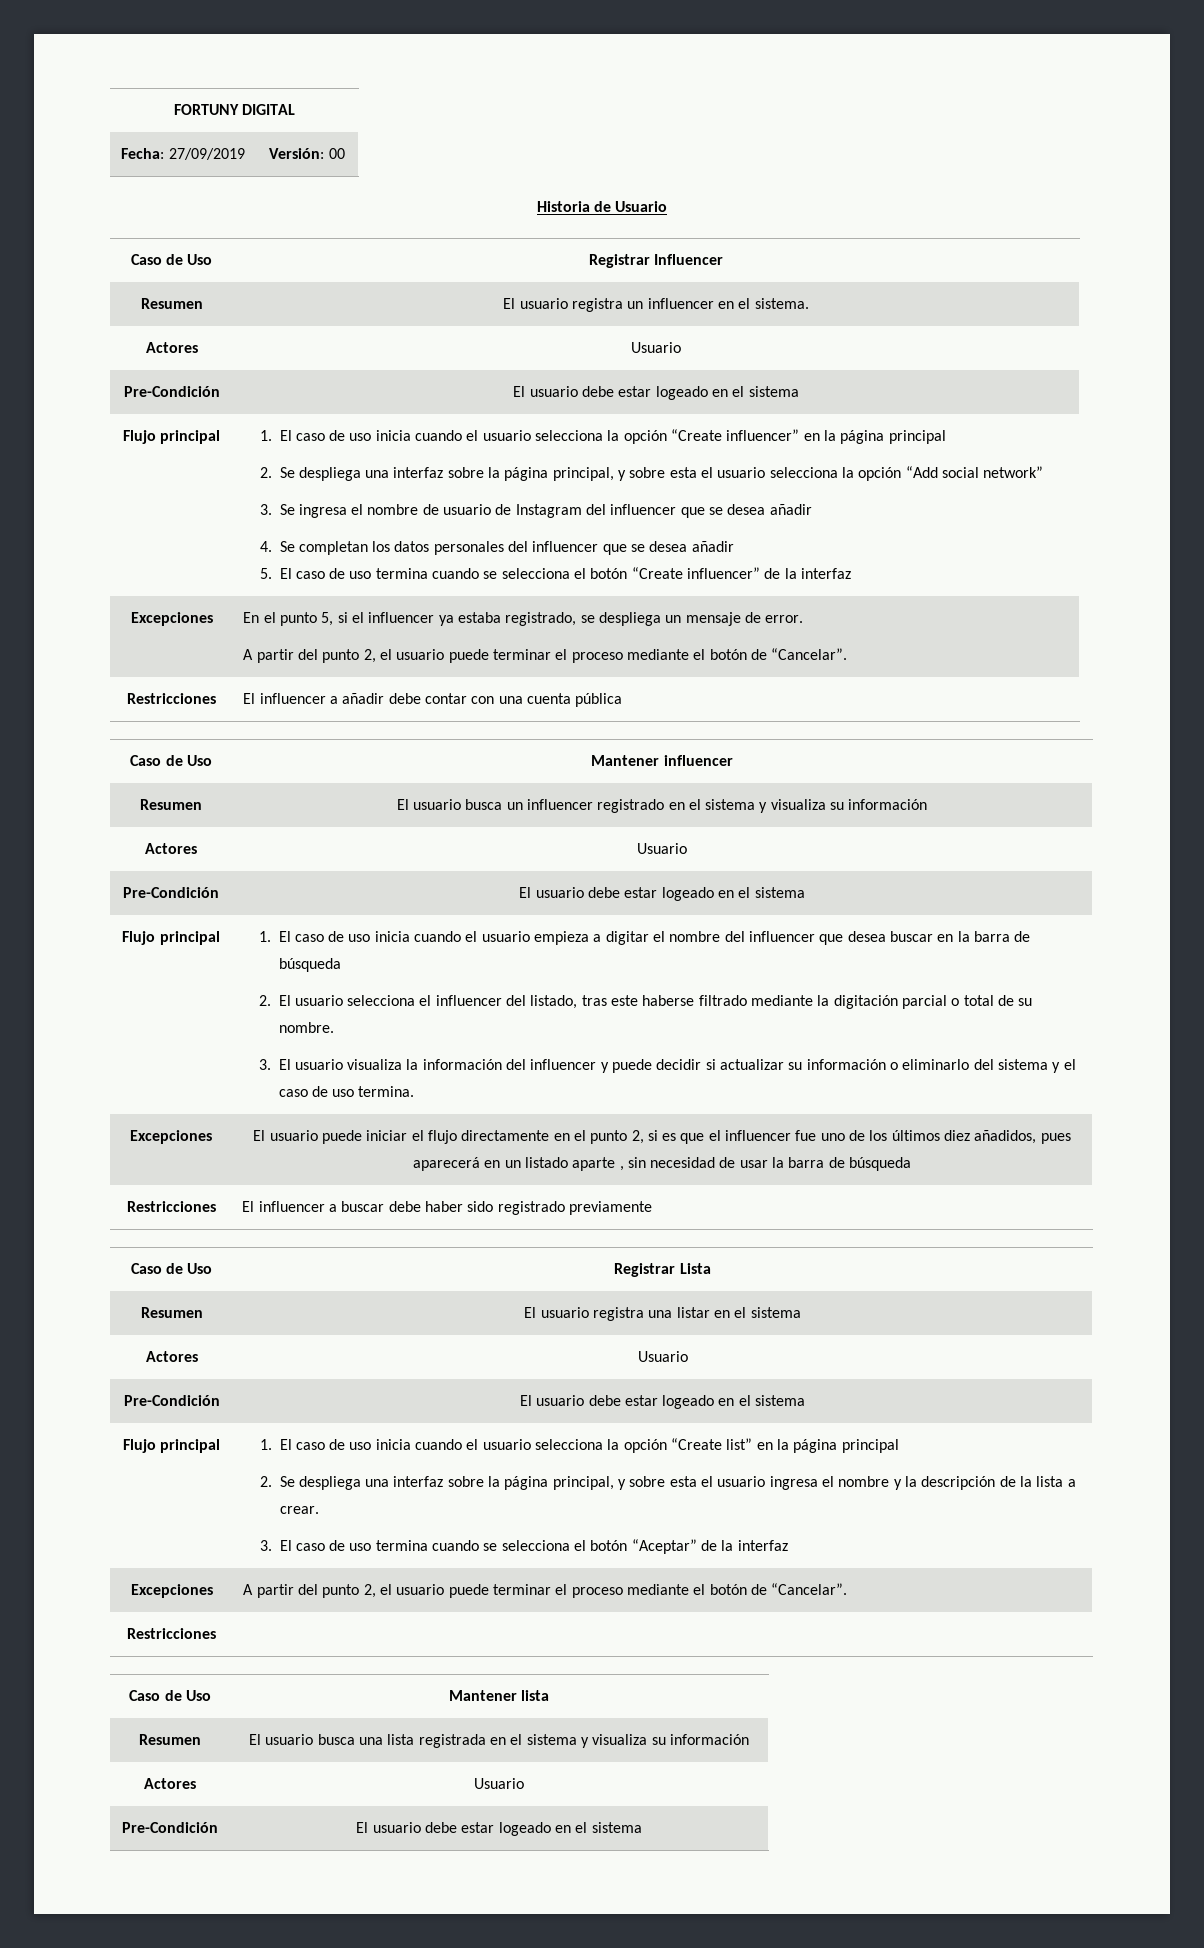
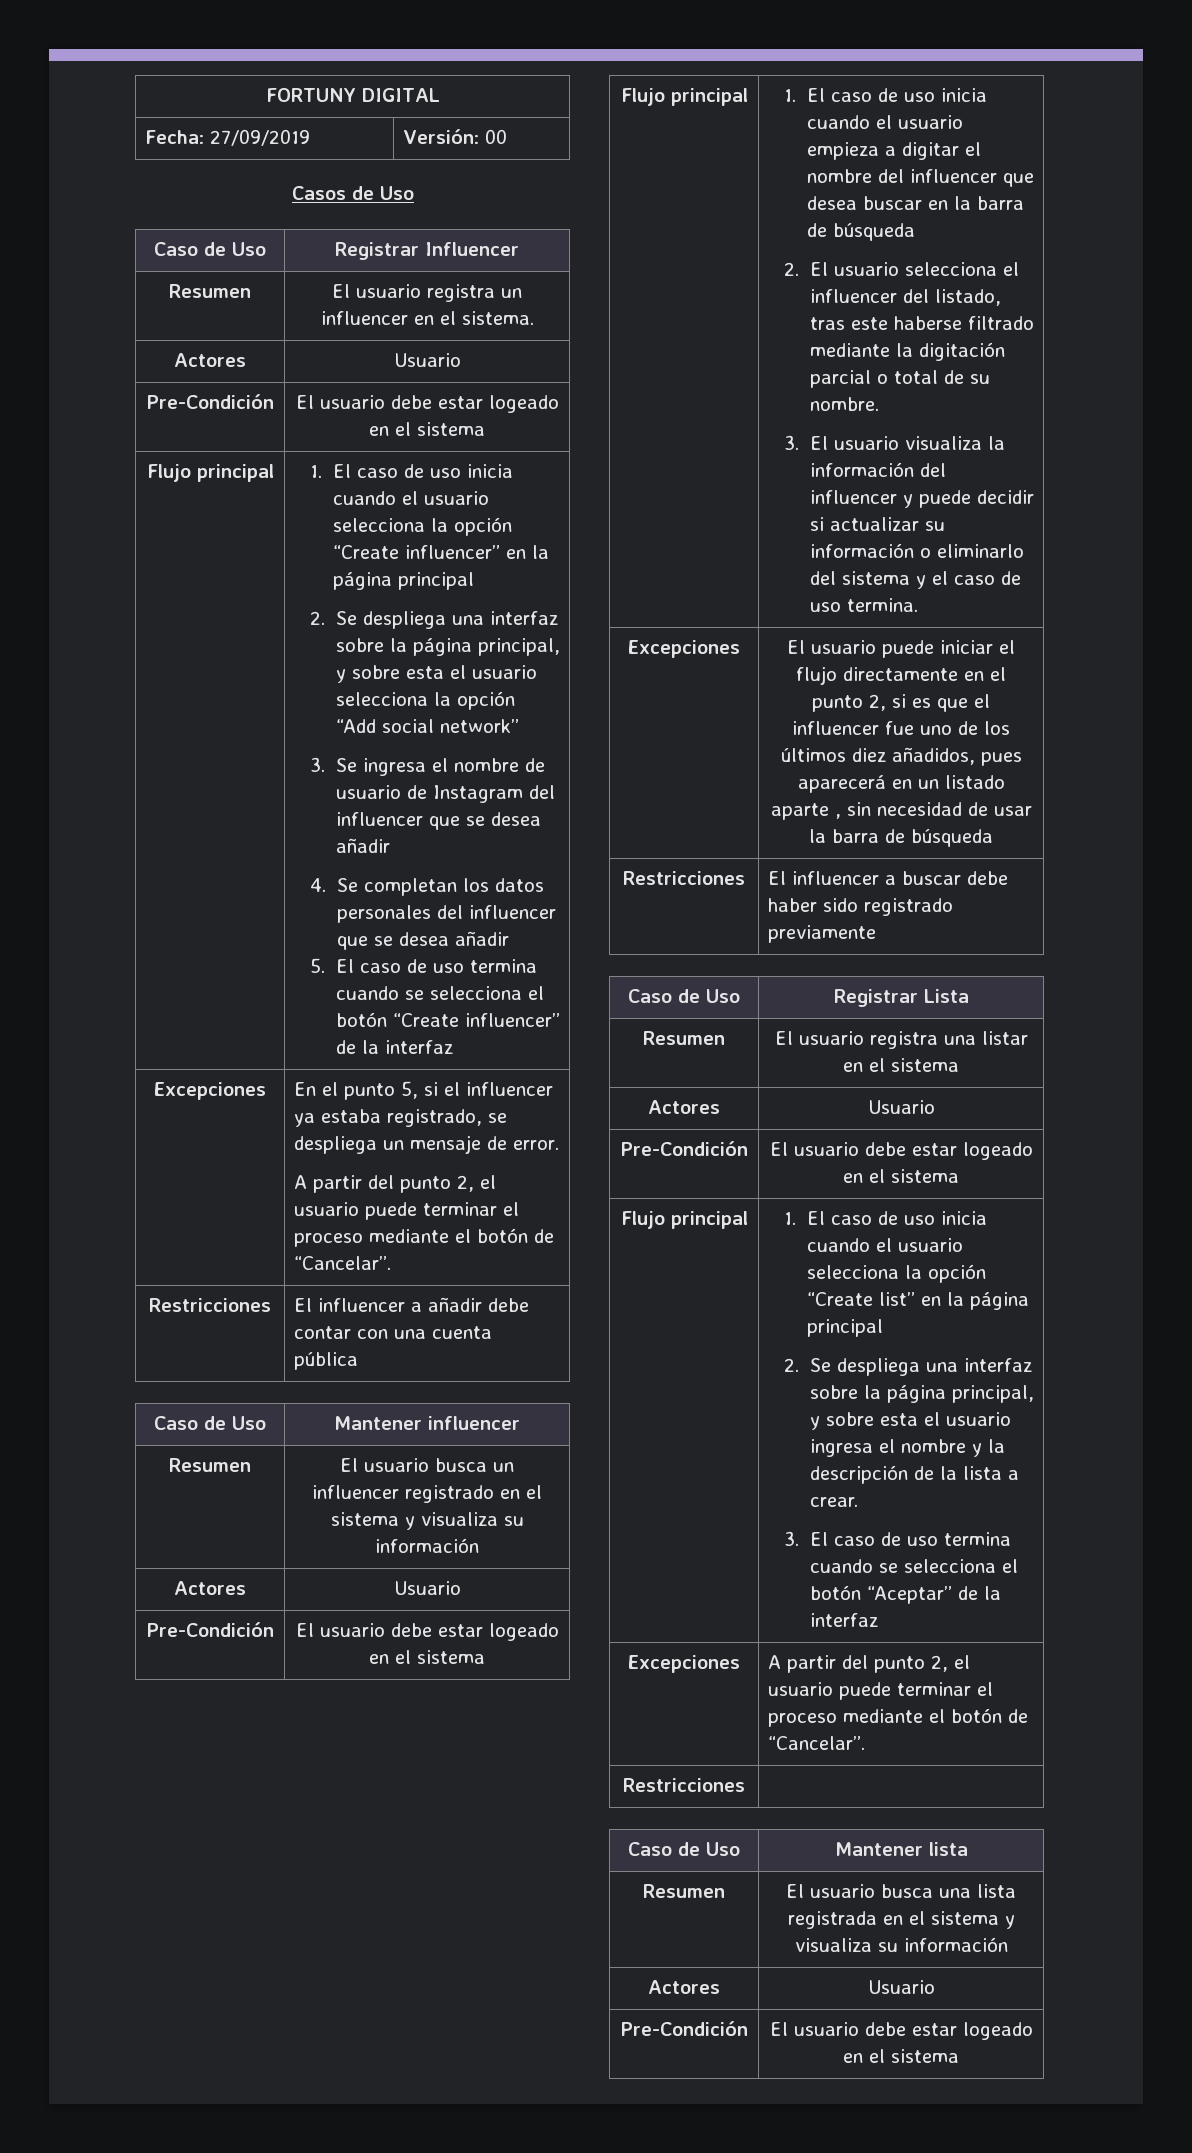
[536,201,668,212] Historia de Usuario -> [291,186,414,200] Casos de Uso

